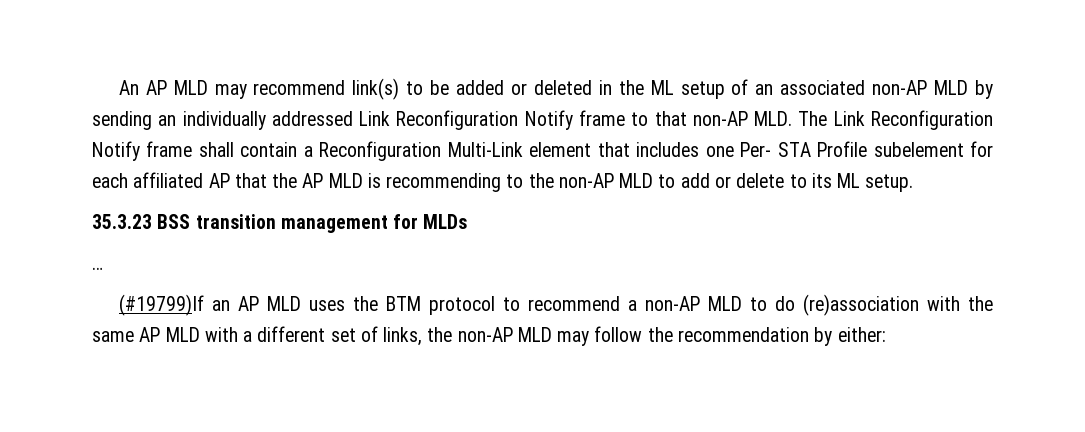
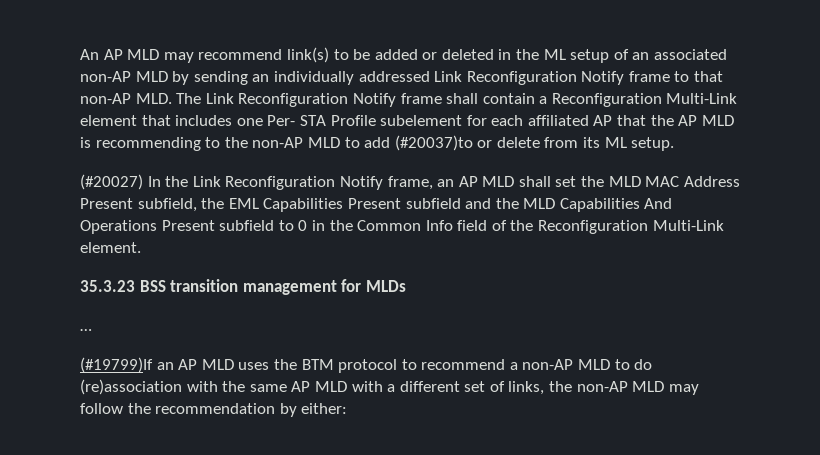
(710, 180) none -> [394,135,473,151] (#20037)to
[789,174,807,188] to -> [544,137,579,148] from
(914, 183) none -> [80,174,740,190] [80,198,673,212] [80,220,724,234] [80,242,141,253] // (#20027) In the Link Reconfiguration Notify frame, an AP MLD shall set the MLD MAC Address Present subfield, the EML Capabilities Present subfield and the MLD Capabilities And Operations Present subfield to 0 in the Common Info field of the Reconfiguration Multi-Link element.

